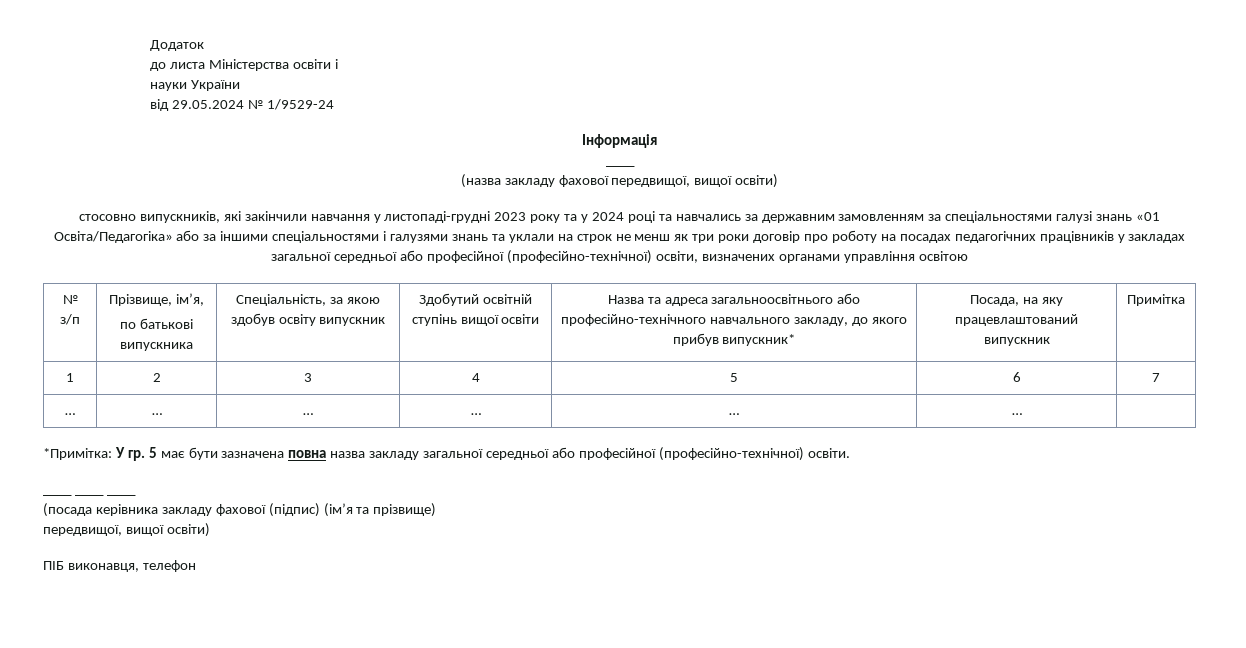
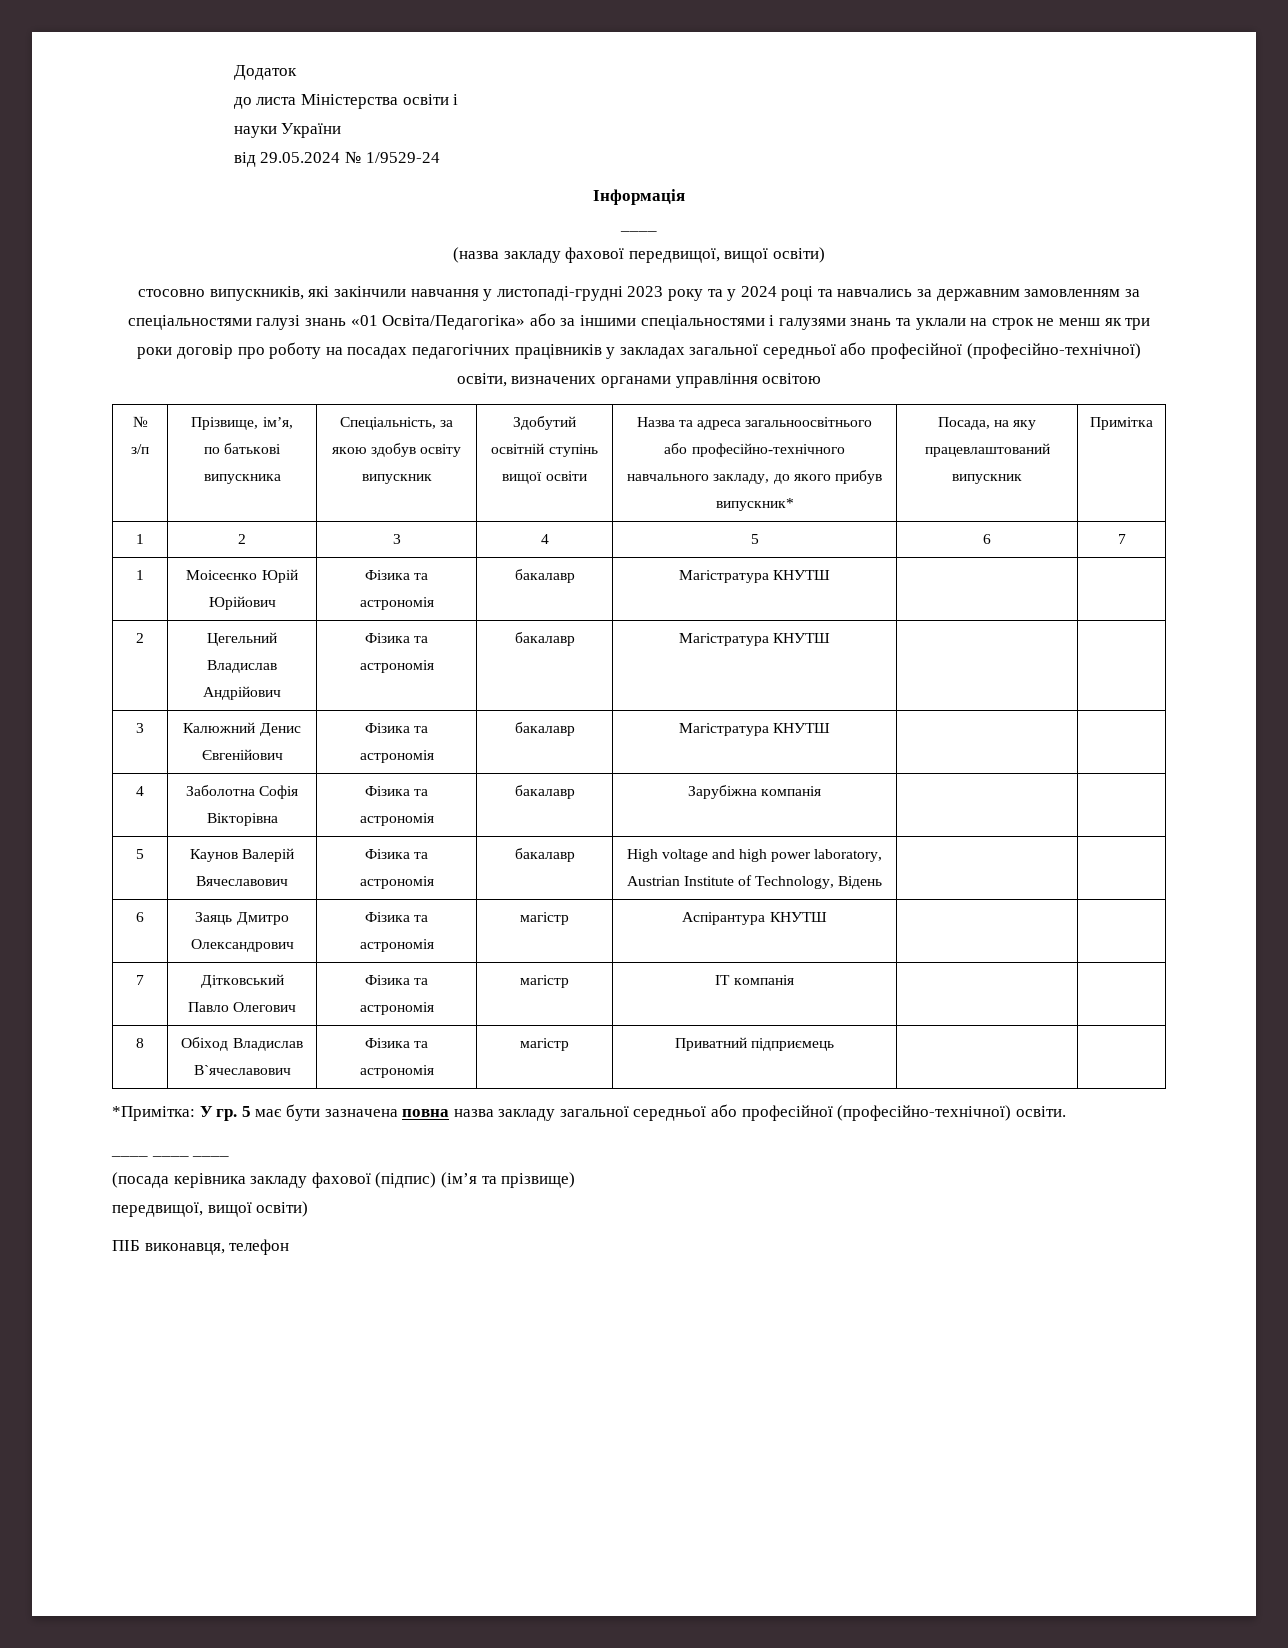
[65,413,75,415] [151,413,162,415] [303,413,313,415] [470,413,481,415] [729,413,739,415] [1011,413,1022,415] … | … | … | … | … | … -> [136,570,144,580] [186,569,298,583] [208,596,276,610] [364,570,429,580] [359,597,434,610] [514,569,575,583] [678,570,831,583] [136,633,144,643] [207,632,277,646] [207,660,277,673] [203,686,281,700] [364,633,429,643] [359,660,434,673] [514,632,575,646] [678,633,831,646] [136,723,144,733] [183,722,301,736] [201,749,283,760] [364,723,429,733] [359,750,434,763] [514,722,575,736] [678,723,831,736] [136,786,144,796] [185,785,299,799] [206,813,278,826] [364,786,429,796] [359,813,434,826] [514,785,575,799] [687,785,822,799] [136,849,144,859] [189,848,295,862] [196,876,288,886] [364,849,429,859] [359,876,434,889] [514,848,575,862] [626,849,883,862] [626,875,883,889] [136,912,144,922] [195,912,289,925] [190,939,294,952] [364,912,429,922] [359,939,434,952] [520,912,569,925] [682,912,827,925] [136,975,144,985] [200,974,284,988] [187,1002,297,1012] [364,975,429,985] [359,1002,434,1015] [520,975,569,988] [715,975,794,985] [136,1038,144,1048] [181,1037,303,1051] [193,1065,291,1075] [364,1038,429,1048] [359,1065,434,1078] [520,1038,569,1051] [674,1037,835,1051] 1 | Моісеєнко Юрій Юрійович | Фізика та астрономія | бакалавр | Магістратура КНУТШ | | // 2 | Цегельний Владислав Андрійович | Фізика та астрономія | бакалавр | Магістратура КНУТШ | | // 3 | Калюжний Денис Євгенійович | Фізика та астрономія | бакалавр | Магістратура КНУТШ | | // 4 | Заболотна Софія Вікторівна | Фізика та астрономія | бакалавр | Зарубіжна компанія | | // 5 | Каунов Валерій Вячеславович | Фізика та астрономія | бакалавр | High voltage and high power laboratory, Austrian Institute of Technology, Відень | | // 6 | Заяць Дмитро Олександрович | Фізика та астрономія | магістр | Аспірантура КНУТШ | | // 7 | Дітковський Павло Олегович | Фізика та астрономія | магістр | ІТ компанія | | // 8 | Обіход Владислав В`ячеславович | Фізика та астрономія | магістр | Приватний підприємець |

